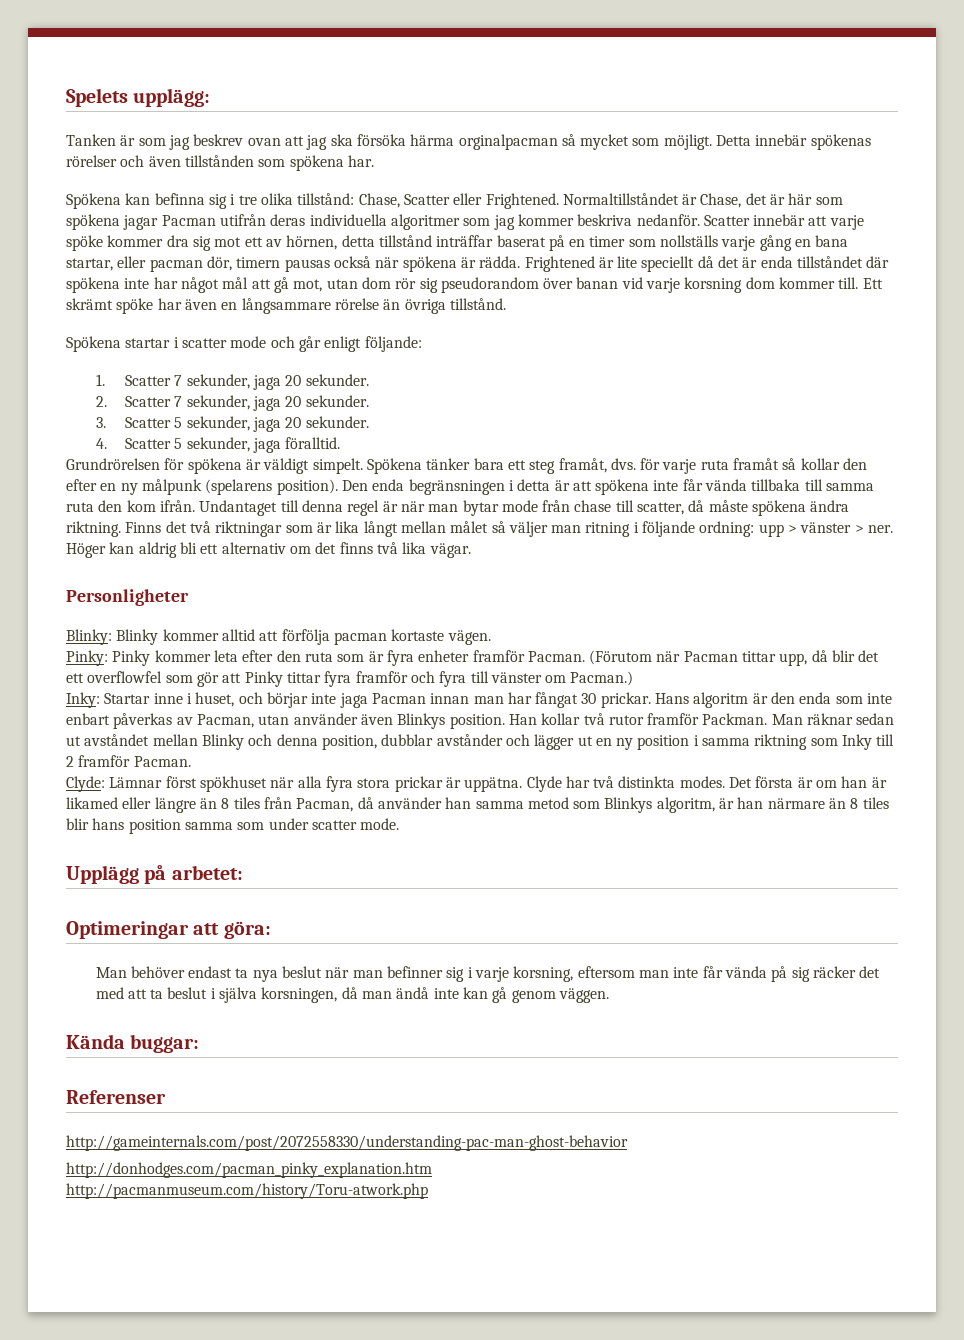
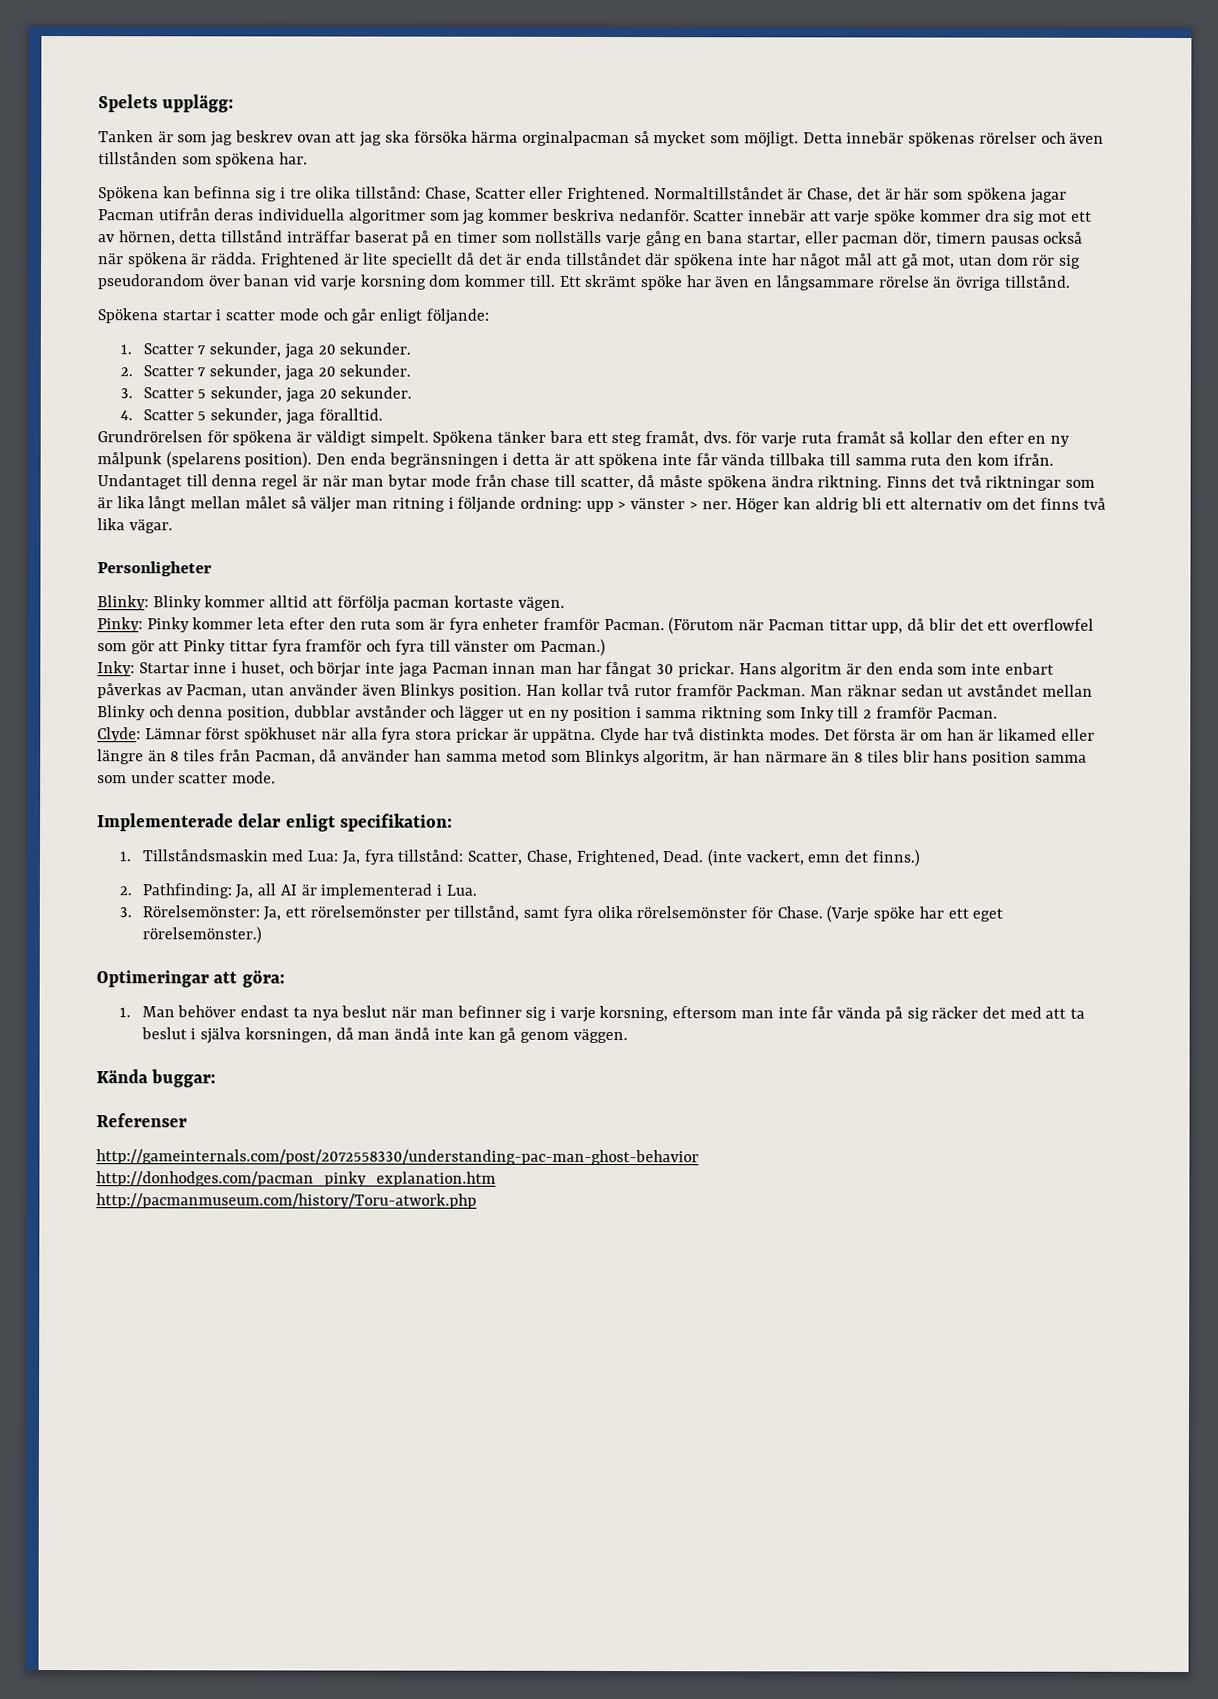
[66,865,243,884] Upplägg på arbetet: -> [97,813,453,832] [118,849,921,867] [118,883,477,899] [118,905,1004,923] [141,926,262,944] Implementerade delar enligt specifikation: // 1. Tillståndsmaskin med Lua: Ja, fyra tillstånd: Scatter, Chase, Frightened, Dead. (inte vackert, emn det finns.) // 2. Pathfinding: Ja, all AI är implementerad i Lua. // 3. Rörelsemönster: Ja, ett rörelsemönster per tillstånd, samt fyra olika rörelsemönster för Chase. (Varje spöke har ett eget rörelsemönster.)
(271, 930) none -> [118,1007,131,1018] 1.

